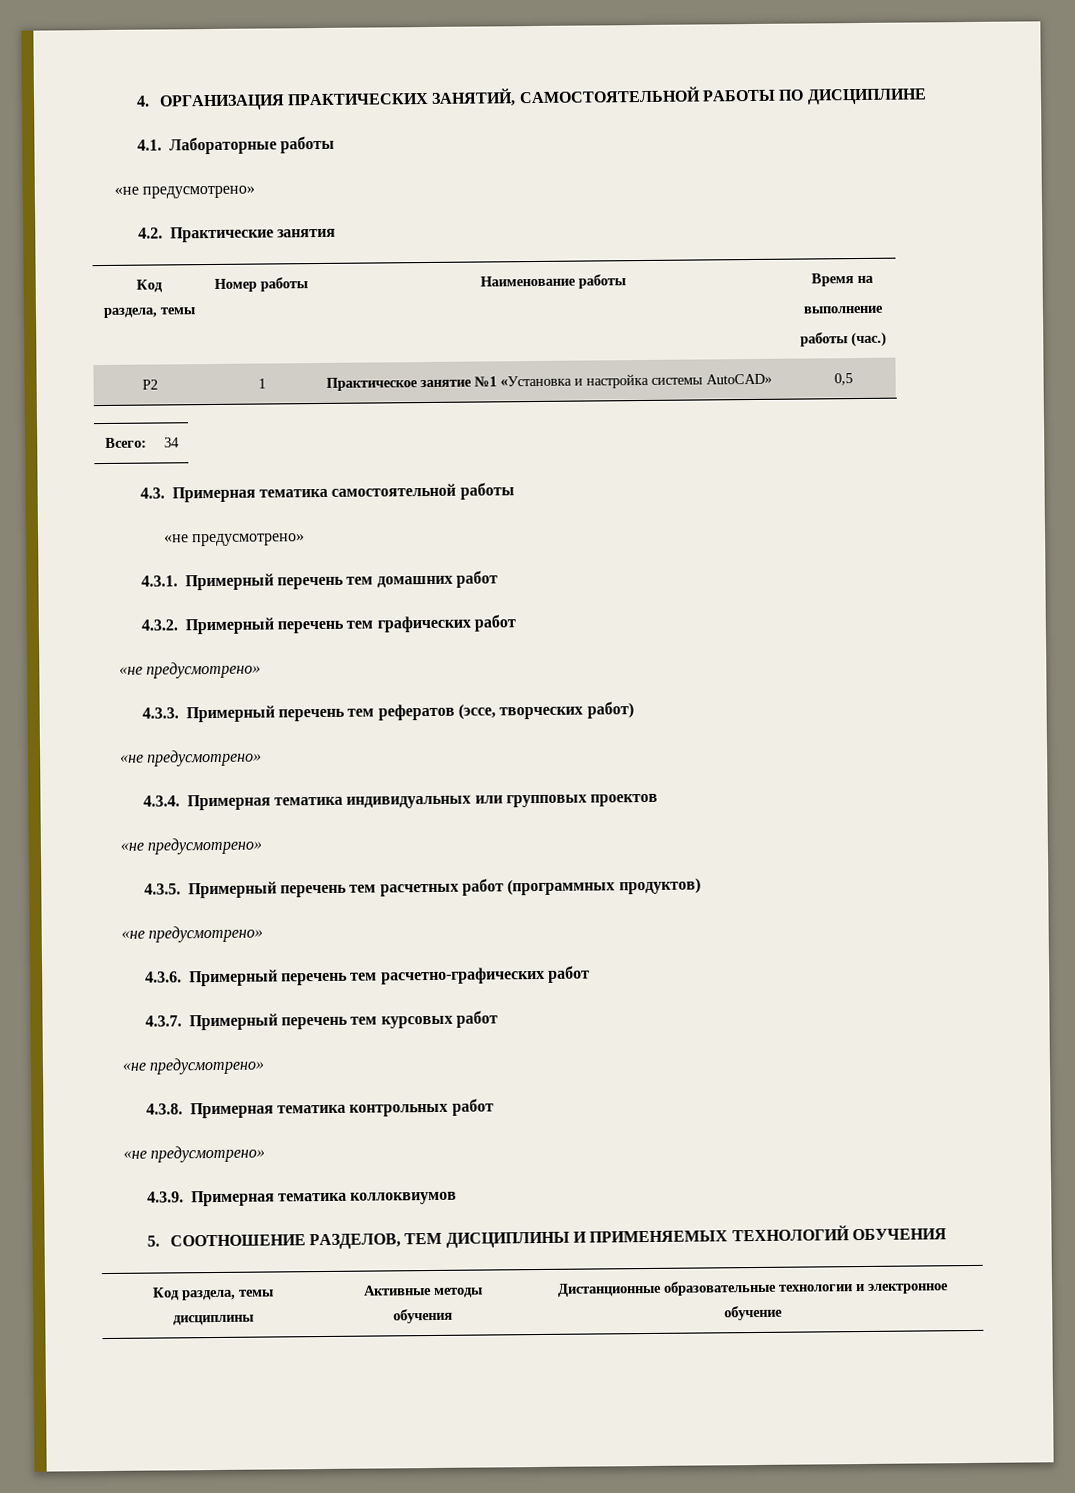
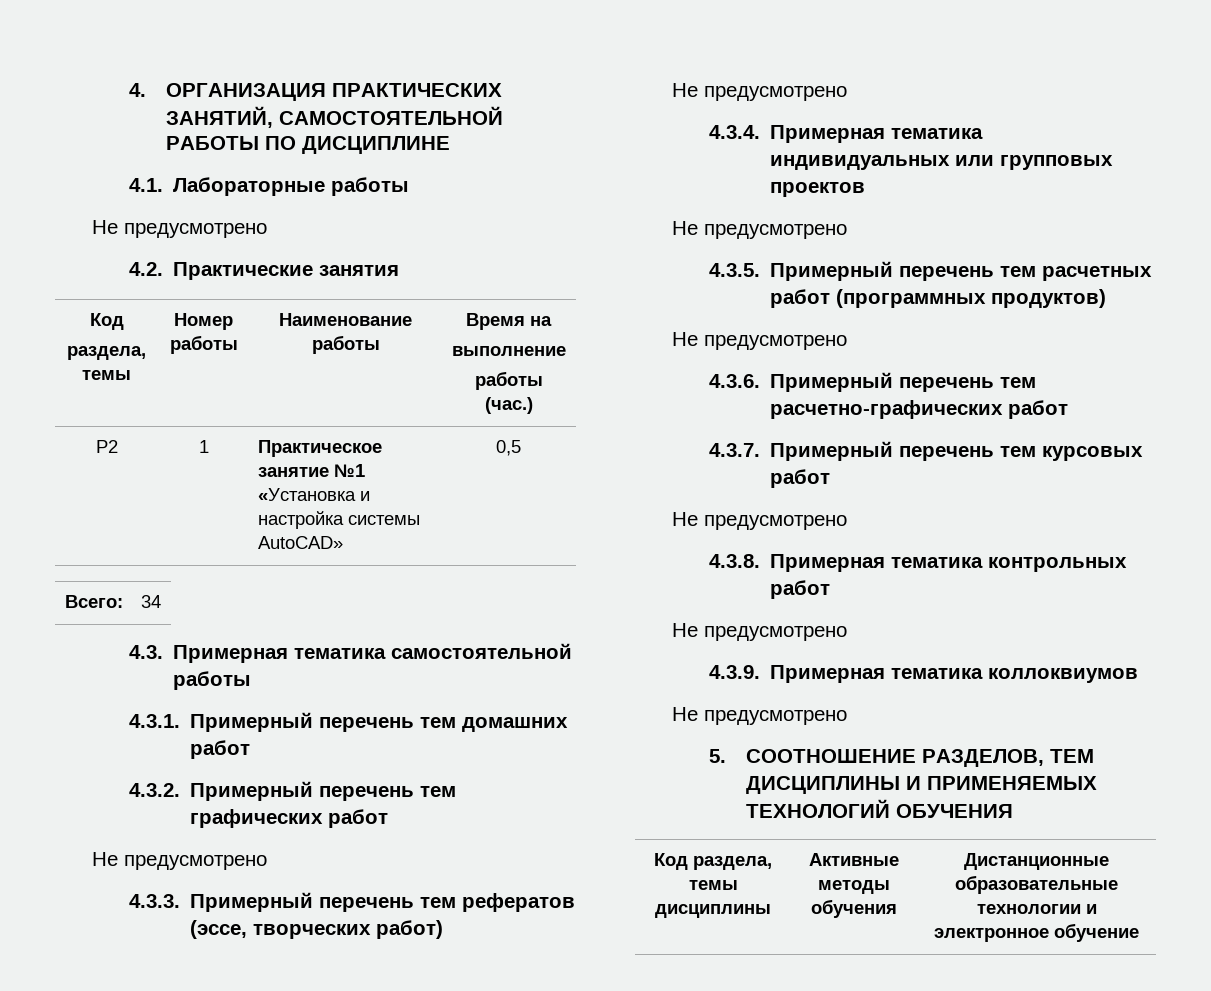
[113,185,256,199] «не предусмотрено» -> [92,220,268,238] Не предусмотрено
[163,533,305,547] // «не предусмотрено» -> (252, 680) none
[118,661,262,679] «не предусмотрено» -> [92,852,268,870] Не предусмотрено
[119,749,263,767] «не предусмотрено» -> [672,83,848,101] Не предусмотрено
[119,837,263,855] «не предусмотрено» -> [672,221,848,239] Не предусмотрено
[120,925,264,943] «не предусмотрено» -> [672,332,848,350] Не предусмотрено
[121,1057,266,1075] «не предусмотрено» -> [672,512,848,530] Не предусмотрено
[122,1145,266,1163] «не предусмотрено» -> [672,623,848,641] Не предусмотрено
(458, 1198) none -> [672,707,848,725] // Не предусмотрено

